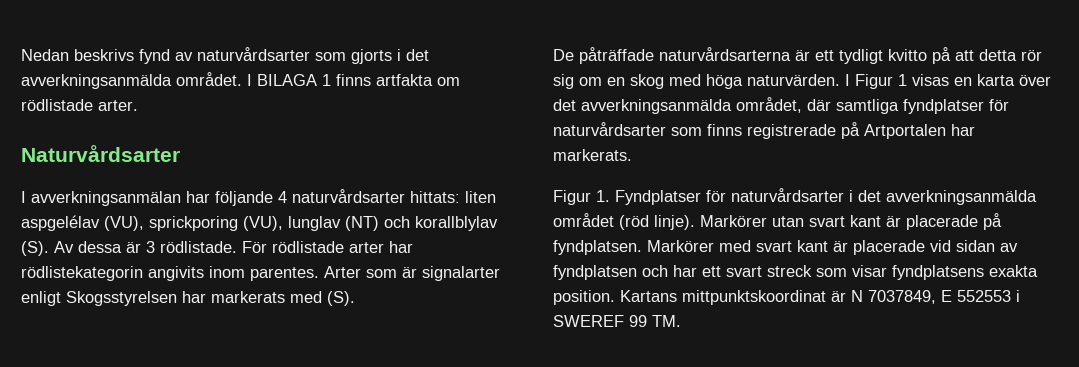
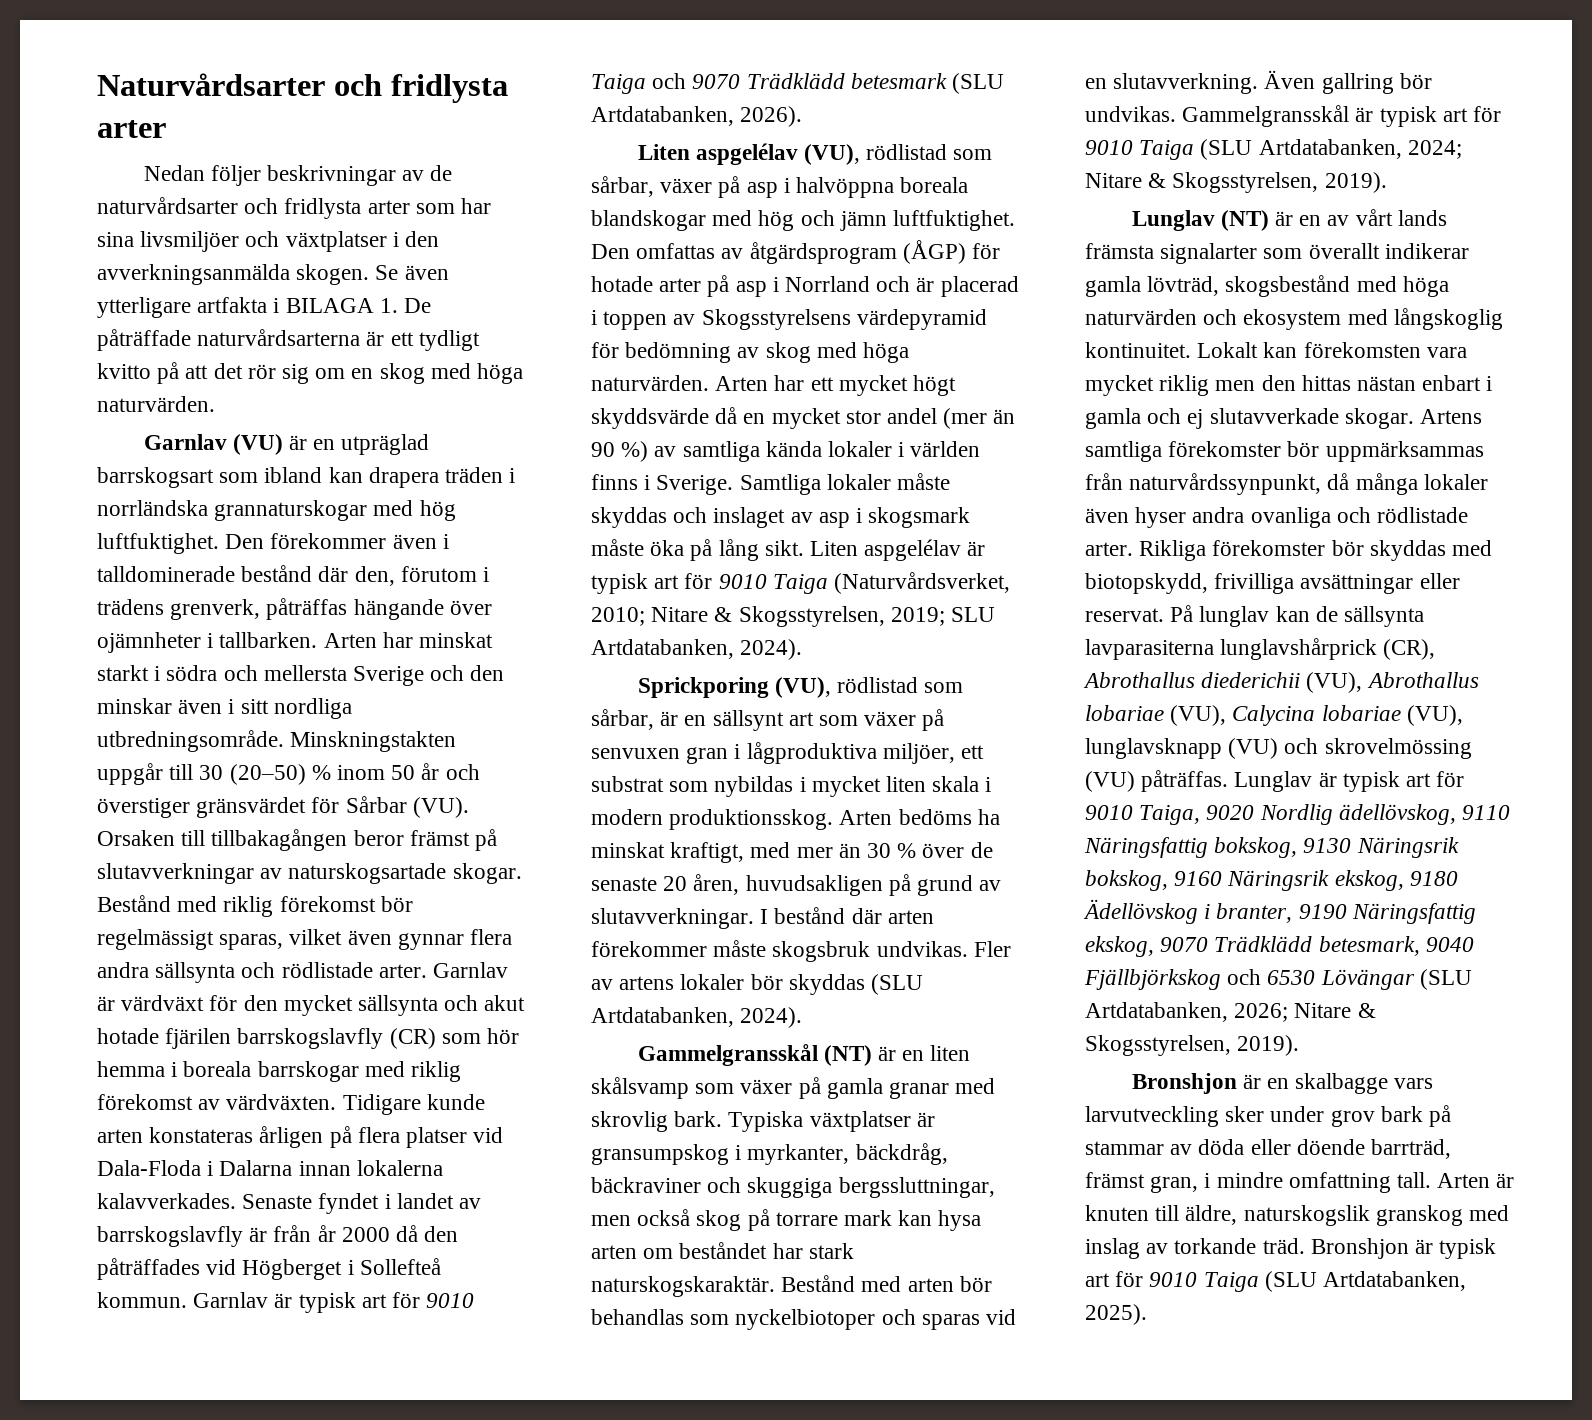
[21,47,429,64] [21,72,460,89] [21,99,138,111] [21,145,180,162] [21,189,496,206] [21,215,498,231] [21,241,413,256] [21,266,500,281] [21,291,355,306] Nedan beskrivs fynd av naturvårdsarter som gjorts i det avverkningsanmälda området. I BILAGA 1 finns artfakta om rödlistade arter. // Naturvårdsarter // I avverkningsanmälan har följande 4 naturvårdsarter hittats: liten aspgelélav (VU), sprickporing (VU), lunglav (NT) och korallblylav (S). Av dessa är 3 rödlistade. För rödlistade arter har rödlistekategorin angivits inom parentes. Arter som är signalarter enligt Skogsstyrelsen har markerats med (S). // -> [97,73,508,103] [97,120,166,138] [143,165,453,186] [97,197,492,219] [97,231,440,252] [97,264,449,285] [97,297,398,318] Naturvårdsarter och fridlysta arter // Nedan följer beskrivningar av de naturvårdsarter och fridlysta arter som har sina livsmiljöer och växtplatser i den avverkningsanmälda skogen. Se även ytterligare artfakta i BILAGA 1.
[979,49,1017,61] detta -> [213,363,243,379] det
[845,74,1051,89] [553,97,1009,114] [553,122,975,139] [553,149,632,161] [553,188,1037,205] [553,213,1002,230] [553,240,1018,255] [553,265,1038,280] [553,290,1020,305] [553,315,681,327] I Figur 1 visas en karta över det avverkningsanmälda området, där samtliga fyndplatser för naturvårdsarter som finns registrerade på Artportalen har markerats. // Figur 1. Fyndplatser för naturvårdsarter i det avverkningsanmälda området (röd linje). Markörer utan svart kant är placerade på fyndplatsen. Markörer med svart kant är placerade vid sidan av fyndplatsen och har ett svart streck som visar fyndplatsens exakta position. Kartans mittpunktskoordinat är N 7037849, E 552553 i SWEREF 99 TM. -> [143,434,430,455] [97,467,516,488] [97,500,456,521] [97,533,449,554] [97,565,490,586] [97,598,492,620] [97,632,494,653] [97,665,505,686] [97,698,352,719] [97,730,457,752] [97,763,480,785] [97,796,469,818] [97,829,498,851] [97,863,522,884] [97,895,413,917] [97,929,513,950] [97,962,509,983] [97,995,526,1016] [97,1028,520,1049] [97,1061,462,1082] [97,1094,485,1115] [97,1126,504,1148] [97,1160,443,1176] [97,1193,482,1214] [97,1225,459,1247] [97,1258,441,1280] [97,1292,475,1313] [591,73,1005,94] [591,106,803,127] [637,143,993,165] [591,176,969,198] [591,210,1016,231] [591,240,1001,264] [591,275,1019,297] [591,309,987,330] [591,342,910,363] [591,375,957,396] [591,407,1016,429] [591,441,981,462] [591,473,951,495] [591,507,971,528] [591,539,986,561] [591,572,1011,594] [591,606,996,627] [591,639,803,660] [637,677,964,698] [591,709,945,731] [591,742,985,764] [591,776,992,797] [591,809,1000,830] [591,842,993,863] [591,874,1002,896] [591,907,934,929] [591,940,1011,962] [591,974,924,995] [591,1007,803,1028] [637,1044,971,1066] [591,1077,996,1099] [591,1111,935,1132] [591,1143,948,1165] [591,1177,995,1198] [591,1209,982,1231] [591,1242,854,1259] [591,1275,992,1297] [591,1309,1017,1330] [1085,70,1432,94] [1085,105,1502,127] [1085,139,1462,160] [1085,172,1387,193] [1131,209,1447,231] [1085,243,1469,264] [1085,275,1449,297] [1085,308,1503,330] [1085,342,1467,358] [1085,375,1493,396] [1085,408,1483,429] [1085,441,1484,462] [1085,473,1488,495] [1085,507,1469,528] [1085,540,1493,561] [1085,573,1460,594] [1085,605,1425,627] [1085,638,1436,660] [1083,672,1479,693] [1085,705,1463,726] [1085,738,1472,759] [1085,770,1465,792] [1085,804,1511,825] [1084,837,1459,858] [1085,870,1458,891] [1083,899,1476,924] [1085,936,1474,957] [1084,969,1472,990] [1085,1002,1376,1022] [1085,1035,1300,1056] [1131,1073,1434,1094] [1085,1105,1452,1127] [1085,1139,1452,1159] [1085,1172,1515,1193] [1085,1205,1510,1226] [1085,1238,1497,1259] [1085,1271,1467,1292] [1085,1304,1147,1325] // Garnlav (VU) är en utpräglad barrskogsart som ibland kan drapera träden i norrländska grannaturskogar med hög luftfuktighet. Den förekommer även i talldominerade bestånd där den, förutom i trädens grenverk, påträffas hängande över ojämnheter i tallbarken. Arten har minskat starkt i södra och mellersta Sverige och den minskar även i sitt nordliga utbredningsområde. Minskningstakten uppgår till 30 (20–50) % inom 50 år och överstiger gränsvärdet för Sårbar (VU). Orsaken till tillbakagången beror främst på slutavverkningar av naturskogsartade skogar. Bestånd med riklig förekomst bör regelmässigt sparas, vilket även gynnar flera andra sällsynta och rödlistade arter. Garnlav är värdväxt för den mycket sällsynta och akut hotade fjärilen barrskogslavfly (CR) som hör hemma i boreala barrskogar med riklig förekomst av värdväxten. Tidigare kunde arten konstateras årligen på flera platser vid Dala-Floda i Dalarna innan lokalerna kalavverkades. Senaste fyndet i landet av barrskogslavfly är från år 2000 då den påträffades vid Högberget i Sollefteå kommun. Garnlav är typisk art för 9010 Taiga och 9070 Trädklädd betesmark (SLU Artdatabanken, 2026). // Liten aspgelélav (VU), rödlistad som sårbar, växer på asp i halvöppna boreala blandskogar med hög och jämn luftfuktighet. Den omfattas av åtgärdsprogram (ÅGP) för hotade arter på asp i Norrland och är placerad i toppen av Skogsstyrelsens värdepyramid för bedömning av skog med höga naturvärden. Arten har ett mycket högt skyddsvärde då en mycket stor andel (mer än 90 %) av samtliga kända lokaler i världen finns i Sverige. Samtliga lokaler måste skyddas och inslaget av asp i skogsmark måste öka på lång sikt. Liten aspgelélav är typisk art för 9010 Taiga (Naturvårdsverket, 2010; Nitare & Skogsstyrelsen, 2019; SLU Artdatabanken, 2024). // Sprickporing (VU), rödlistad som sårbar, är en sällsynt art som växer på senvuxen gran i lågproduktiva miljöer, ett substrat som nybildas i mycket liten skala i modern produktionsskog. Arten bedöms ha minskat kraftigt, med mer än 30 % över de senaste 20 åren, huvudsakligen på grund av slutavverkningar. I bestånd där arten förekommer måste skogsbruk undvikas. Fler av artens lokaler bör skyddas (SLU Artdatabanken, 2024). // Gammelgransskål (NT) är en liten skålsvamp som växer på gamla granar med skrovlig bark. Typiska växtplatser är gransumpskog i myrkanter, bäckdråg, bäckraviner och skuggiga bergssluttningar, men också skog på torrare mark kan hysa arten om beståndet har stark naturskogskaraktär. Bestånd med arten bör behandlas som nyckelbiotoper och sparas vid en slutavverkning. Även gallring bör undvikas. Gammelgransskål är typisk art för 9010 Taiga (SLU Artdatabanken, 2024; Nitare & Skogsstyrelsen, 2019). // Lunglav (NT) är en av vårt lands främsta signalarter som överallt indikerar gamla lövträd, skogsbestånd med höga naturvärden och ekosystem med långskoglig kontinuitet. Lokalt kan förekomsten vara mycket riklig men den hittas nästan enbart i gamla och ej slutavverkade skogar. Artens samtliga förekomster bör uppmärksammas från naturvårdssynpunkt, då många lokaler även hyser andra ovanliga och rödlistade arter. Rikliga förekomster bör skyddas med biotopskydd, frivilliga avsättningar eller reservat. På lunglav kan de sällsynta lavparasiterna lunglavshårprick (CR), Abrothallus diederichii (VU), Abrothallus lobariae (VU), Calycina lobariae (VU), lunglavsknapp (VU) och skrovelmössing (VU) påträffas. Lunglav är typisk art för 9010 Taiga, 9020 Nordlig ädellövskog, 9110 Näringsfattig bokskog, 9130 Näringsrik bokskog, 9160 Näringsrik ekskog, 9180 Ädellövskog i branter, 9190 Näringsfattig ekskog, 9070 Trädklädd betesmark, 9040 Fjällbjörkskog och 6530 Lövängar (SLU Artdatabanken, 2026; Nitare & Skogsstyrelsen, 2019). // Bronshjon är en skalbagge vars larvutveckling sker under grov bark på stammar av döda eller döende barrträd, främst gran, i mindre omfattning tall. Arten är knuten till äldre, naturskogslik granskog med inslag av torkande träd. Bronshjon är typisk art för 9010 Taiga (SLU Artdatabanken, 2025).

